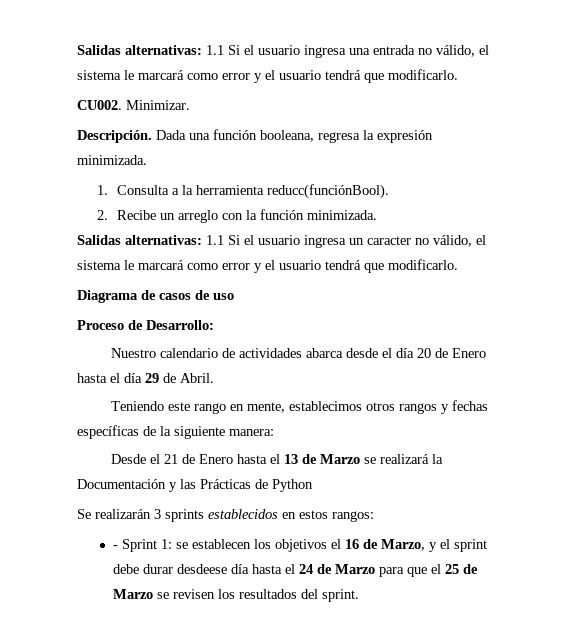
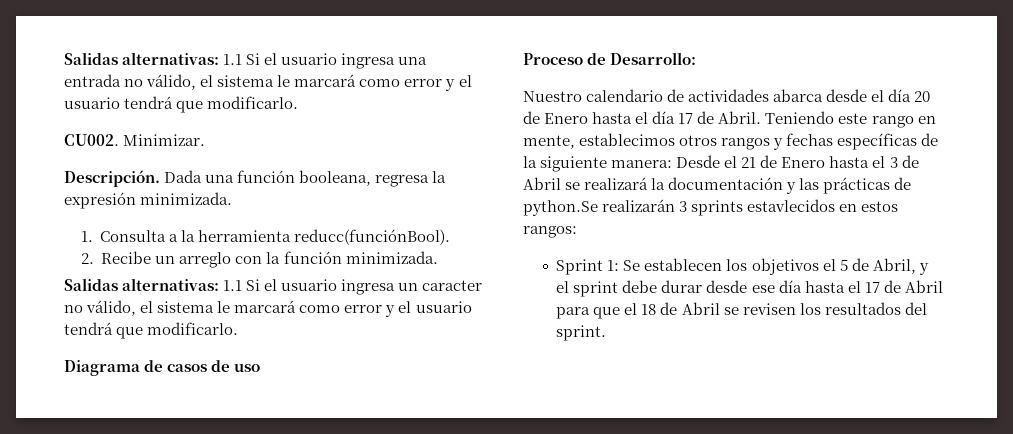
[145,373,159,383] 29 -> [678,113,694,124] 17
(214, 378) // -> (762, 117) none
(274, 432) // -> (673, 164) none
[284,454,361,464] 13 de Marzo -> [889,155,919,168] [523,177,561,190] 3 de Abril
[77,479,166,489] Documentación -> [668,177,784,190] documentación
[200,479,313,492] [77,509,91,519] Prácticas de Python // Se -> [823,177,912,194] [523,200,598,216] prácticas de python.Se
[208,509,278,519] establecidos -> [747,199,836,212] estavlecidos
[112,545,118,549] - -> (577, 232) none
[175,542,188,549] se -> [623,260,641,271] Se
[344,539,425,551] 16 de Marzo, -> [839,258,916,274] 5 de Abril,
[176,564,227,574] desdeese -> [706,280,775,293] desde ese
[298,564,478,577] [112,589,153,599] 24 de Marzo para que el 25 de Marzo -> [864,280,943,293] [556,302,720,319] 17 de Abril para que el 18 de Abril

